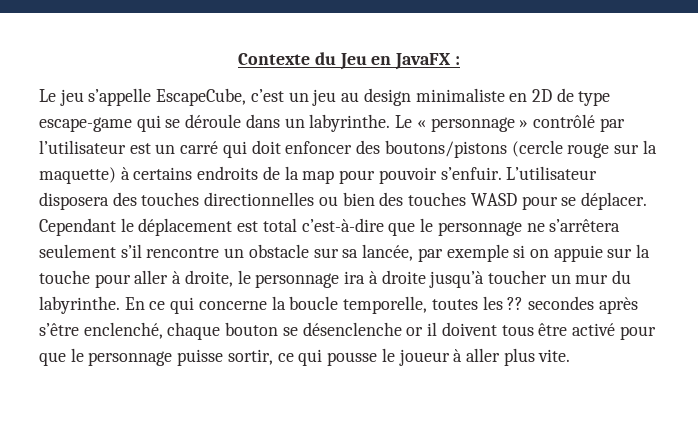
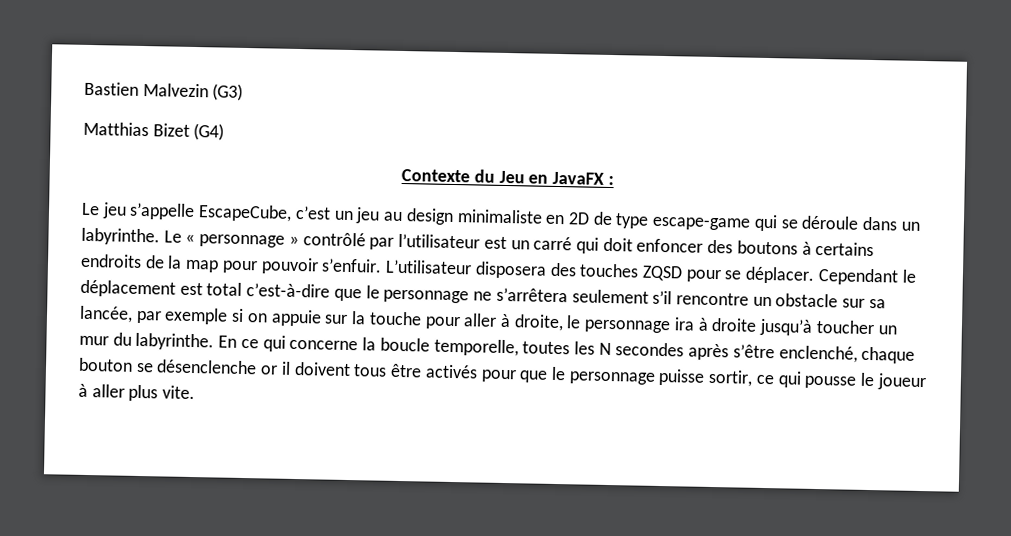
(238, 59) none -> [84,81,244,101] [83,121,225,141] Bastien Malvezin (G3) // Matthias Bizet (G4) //
[384,140,657,158] [39,167,116,184] boutons/pistons (cercle rouge sur la maquette) -> [736,240,798,255] boutons
[204,192,517,206] directionnelles ou bien des touches WASD -> [641,265,683,282] ZQSD
[507,297,524,310] ?? -> [598,342,612,356] N
[571,323,615,336] activé -> [424,364,478,379] activés

